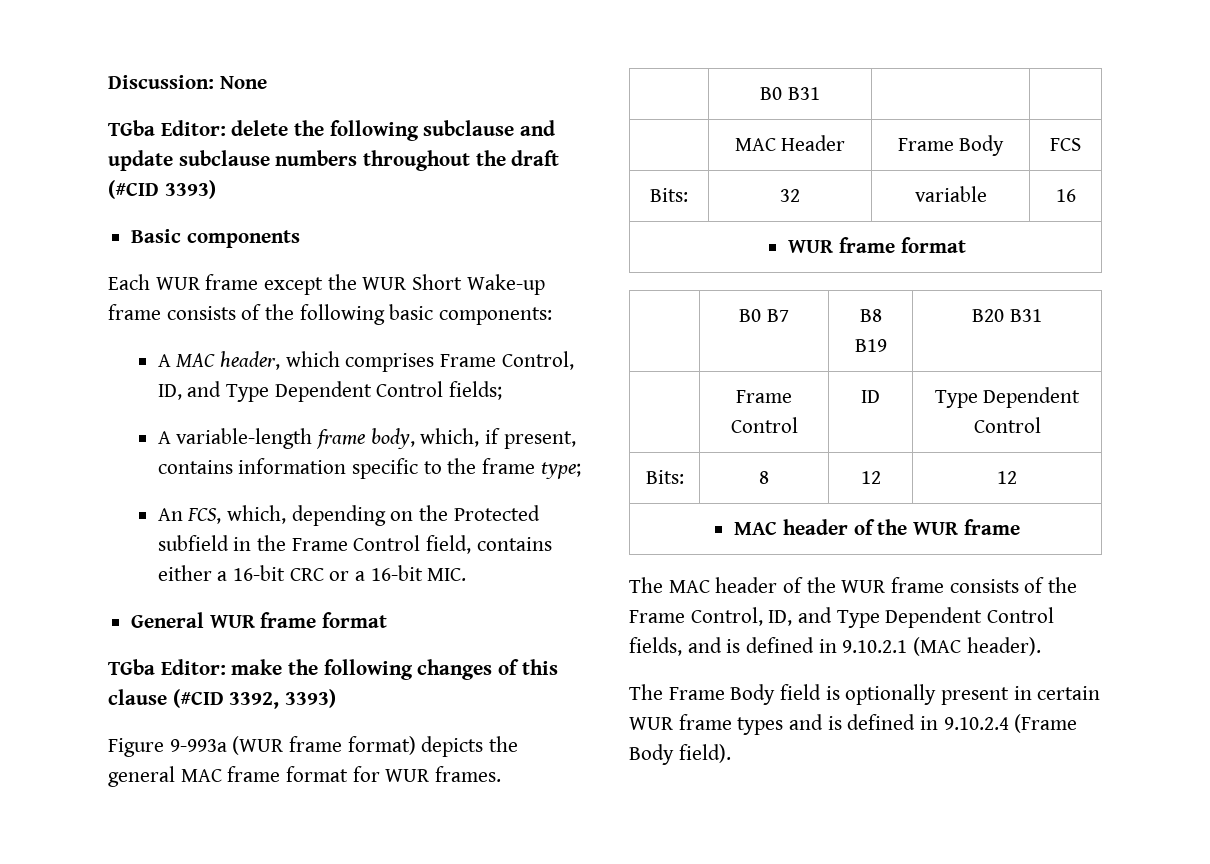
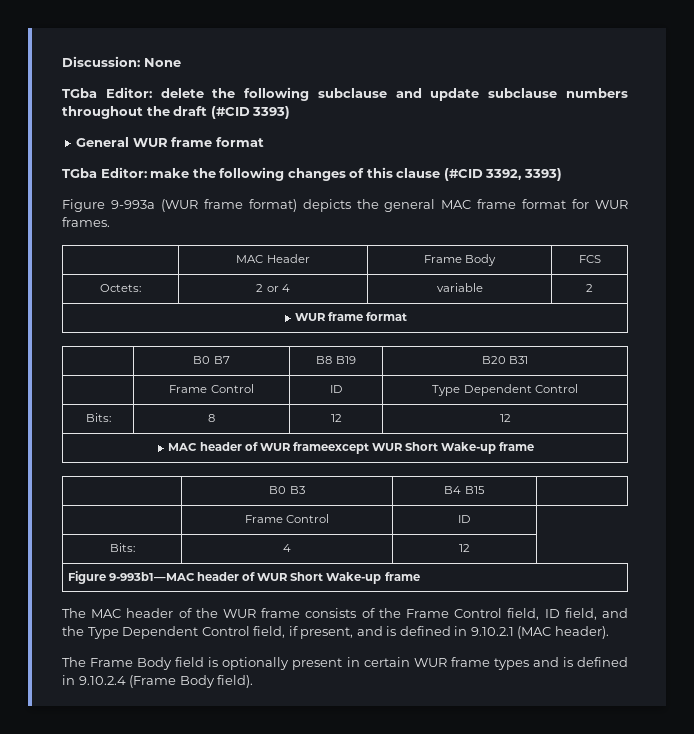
[131,229,300,248] [108,274,545,295] [108,304,553,325] [157,351,574,372] [157,381,502,402] [157,428,576,449] [157,458,581,479] [157,505,540,526] [157,535,552,554] [157,565,467,581] // Basic components // Each WUR frame except the WUR Short Wake-up frame consists of the following basic components: // A MAC header, which comprises Frame Control, ID, and Type Dependent Control fields; // A variable-length frame body, which, if present, contains information specific to the frame type; // An FCS, which, depending on the Protected subfield in the Frame Control field, contains either a 16-bit CRC or a 16-bit MIC. -> (291, 112) none
[760,87,820,100] // | B0 B31 | | -> (110, 222) none
[650,188,688,202] [780,189,800,202] Bits: | 32 -> [100,284,141,292] [256,284,290,292] Octets: | 2 or 4
[1055,189,1076,202] 16 -> [586,284,593,292] 2
[877,519,960,535] the WUR -> [259,442,535,454] [269,486,305,494] [444,486,485,494] [244,514,330,523] [458,515,471,523] [109,543,135,552] [283,544,291,552] [459,544,470,552] [67,571,382,584] WUR frameexcept WUR Short Wake-up frame // | B0 B3 | B4 B15 | // | Frame Control | ID // Bits: | 4 | 12 // Figure 9-993b1—MAC header of WUR Short Wake-up
[690,607,1055,628] [629,637,682,656] Control, ID, and Type Dependent Control fields, -> [454,608,628,620] [62,626,354,639] Control field, ID field, and the Type Dependent Control field, if present,

